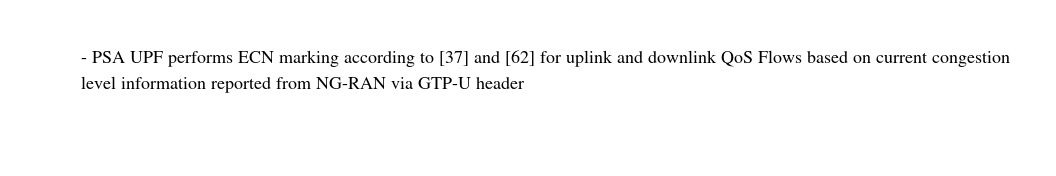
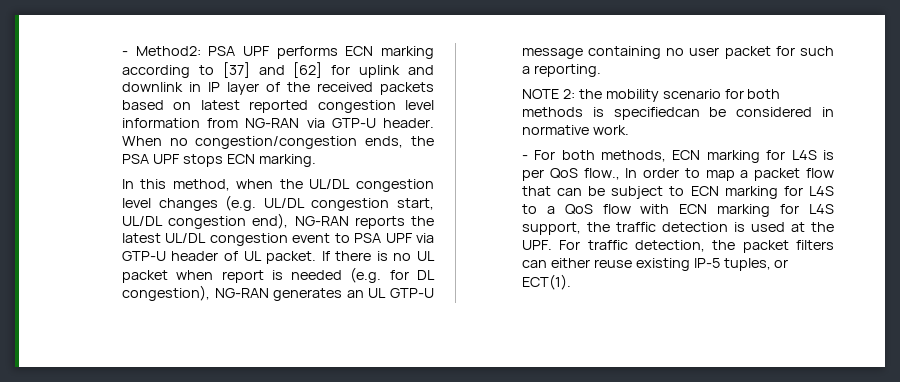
[80,58,87,63] - -> [121,46,201,56] - Method2:
[720,50,928,67] QoS Flows based on current -> [188,82,435,95] [121,100,309,113] in IP layer of the received packets based on latest reported
[210,77,271,93] reported -> (200, 123) none
[475,77,525,89] header -> [383,118,435,128] [121,136,435,149] [121,154,316,167] [121,179,434,192] [121,195,434,211] [121,213,435,229] [121,233,435,246] [121,251,436,264] [121,267,436,283] [121,285,434,301] [521,46,834,59] [521,64,601,77] [521,89,781,102] [521,107,834,120] [521,125,629,135] [521,150,834,163] [521,168,835,181] [521,186,834,199] [521,204,834,217] [521,222,835,235] [521,240,834,253] [521,258,789,271] [521,274,571,290] header. When no congestion/congestion ends, the PSA UPF stops ECN marking. // In this method, when the UL/DL congestion level changes (e.g. UL/DL congestion start, UL/DL congestion end), NG-RAN reports the latest UL/DL congestion event to PSA UPF via GTP-U header of UL packet. If there is no UL packet when report is needed (e.g. for DL congestion), NG-RAN generates an UL GTP-U message containing no user packet for such a reporting. // NOTE 2: the mobility scenario for both methods is specifiedcan be considered in normative work. // - For both methods, ECN marking for L4S is per QoS flow., In order to map a packet flow that can be subject to ECN marking for L4S to a QoS flow with ECN marking for L4S support, the traffic detection is used at the UPF. For traffic detection, the packet filters can either reuse existing IP-5 tuples, or ECT(1).

